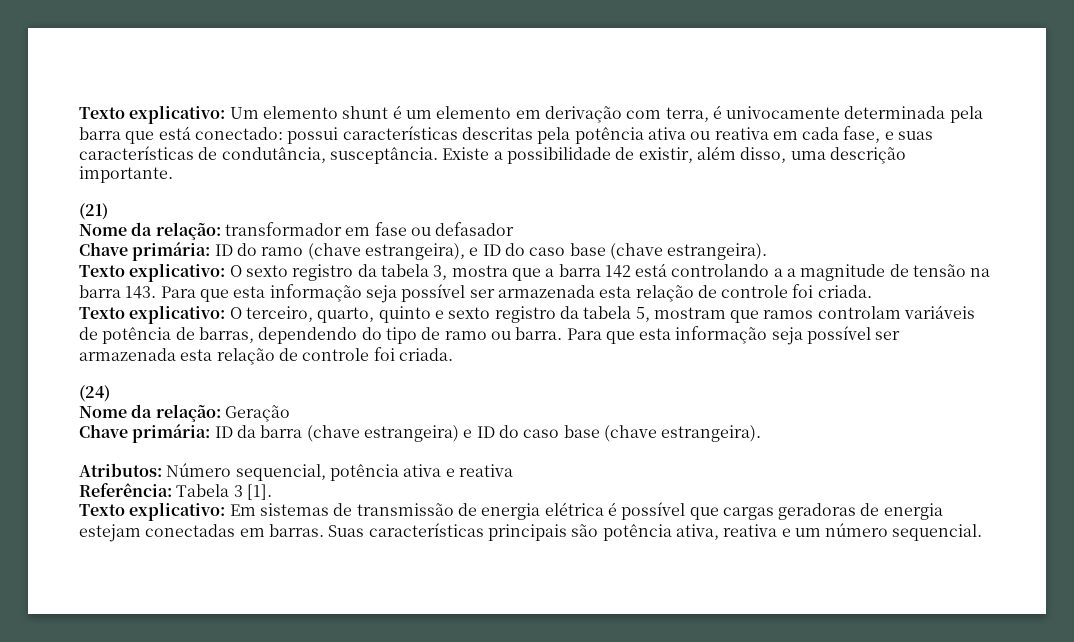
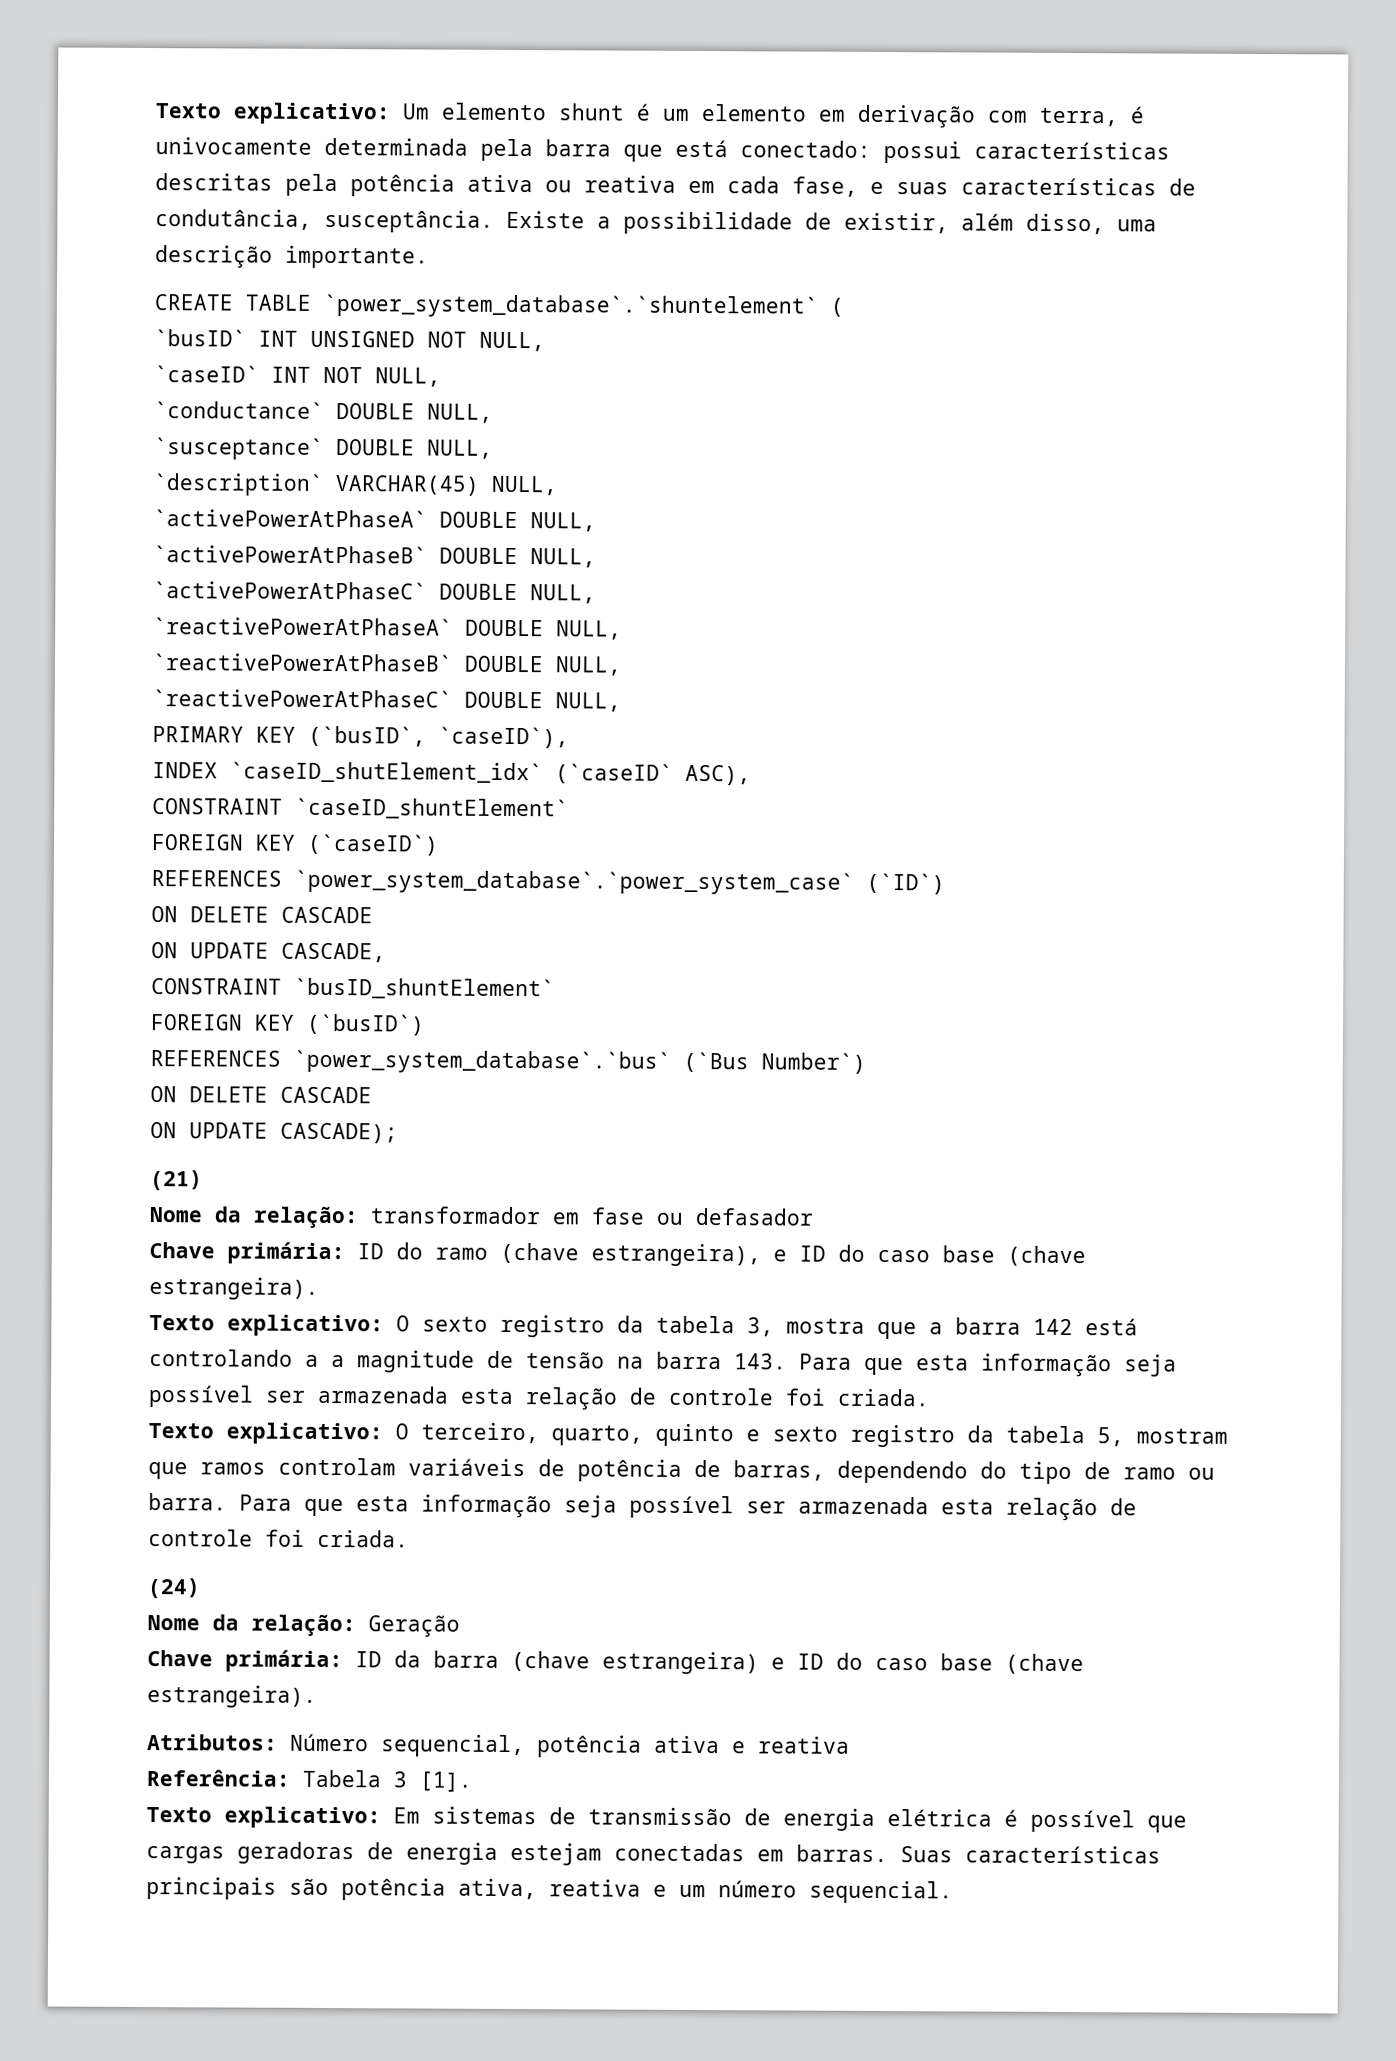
(173, 174) none -> [154,293,844,319] [154,329,545,352] [154,365,441,387] [154,401,493,423] [154,437,493,460] [153,473,557,496] [153,509,596,532] [153,545,596,568] [153,581,596,604] [153,617,622,640] [152,653,622,676] [152,689,621,712] [152,725,569,749] [152,761,751,786] [152,797,569,820] [151,833,439,856] [151,869,945,895] [151,906,373,924] [151,942,386,963] [151,977,555,1000] [150,1013,425,1036] [150,1049,866,1074] [150,1086,372,1104] [150,1122,398,1144] // CREATE TABLE `power_system_database`.`shuntelement` ( // `busID` INT UNSIGNED NOT NULL, // `caseID` INT NOT NULL, // `conductance` DOUBLE NULL, // `susceptance` DOUBLE NULL, // `description` VARCHAR(45) NULL, // `activePowerAtPhaseA` DOUBLE NULL, // `activePowerAtPhaseB` DOUBLE NULL, // `activePowerAtPhaseC` DOUBLE NULL, // `reactivePowerAtPhaseA` DOUBLE NULL, // `reactivePowerAtPhaseB` DOUBLE NULL, // `reactivePowerAtPhaseC` DOUBLE NULL, // PRIMARY KEY (`busID`, `caseID`), // INDEX `caseID_shutElement_idx` (`caseID` ASC), // CONSTRAINT `caseID_shuntElement` // FOREIGN KEY (`caseID`) // REFERENCES `power_system_database`.`power_system_case` (`ID`) // ON DELETE CASCADE // ON UPDATE CASCADE, // CONSTRAINT `busID_shuntElement` // FOREIGN KEY (`busID`) // REFERENCES `power_system_database`.`bus` (`Bus Number`) // ON DELETE CASCADE // ON UPDATE CASCADE);

